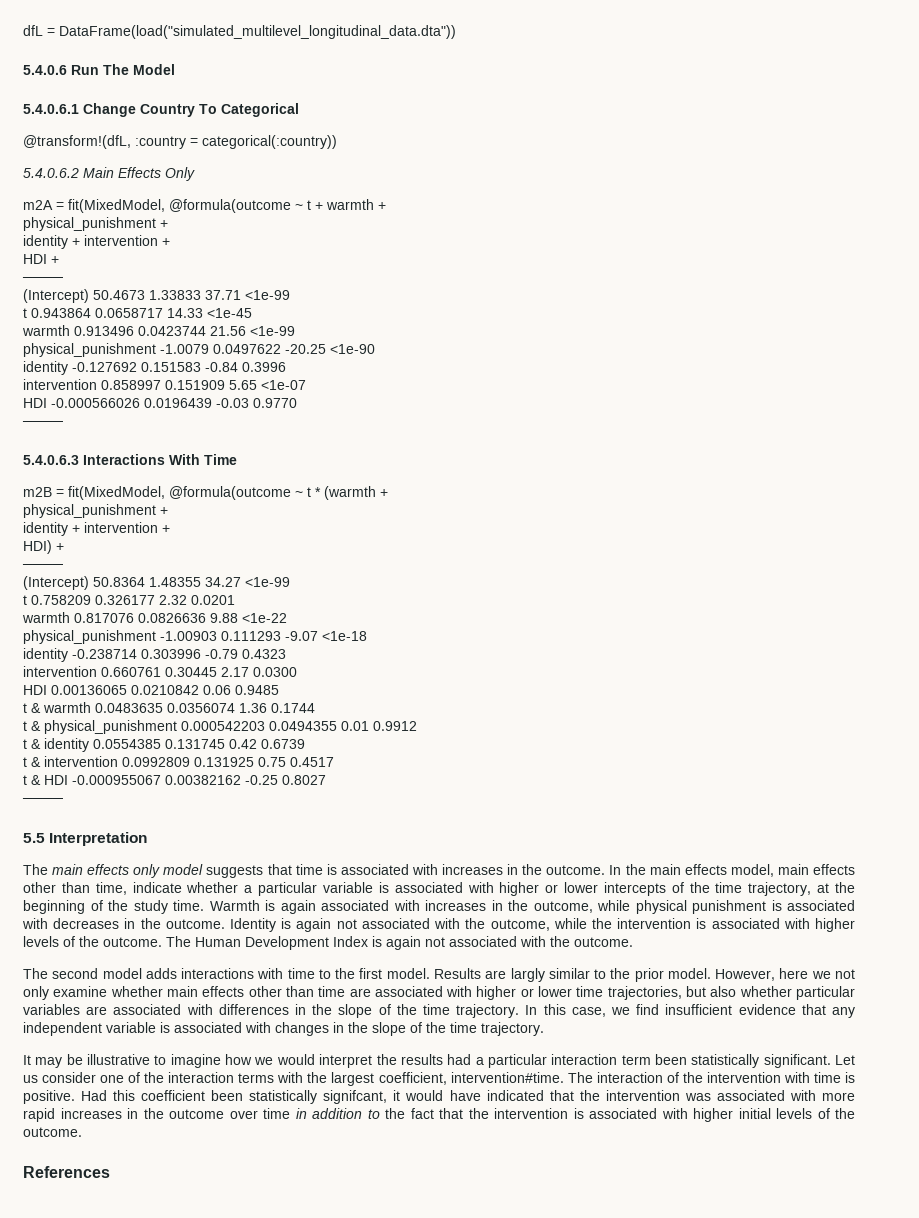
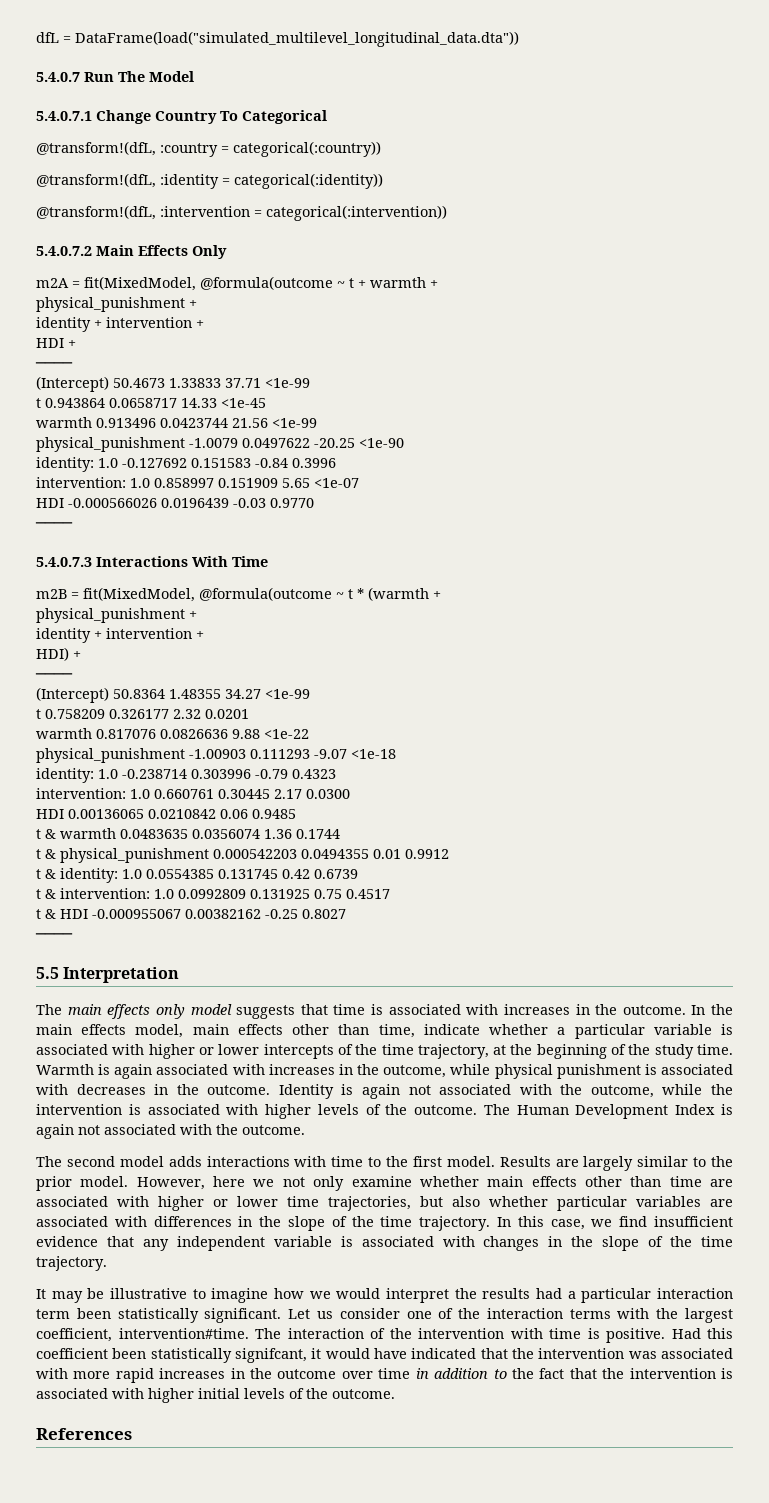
[23,65,67,75] 5.4.0.6 -> [36,72,80,82] 5.4.0.7
[23,104,79,114] 5.4.0.6.1 -> [36,111,92,121] 5.4.0.7.1
[23,168,79,178] 5.4.0.6.2 -> [36,173,383,189] [36,205,447,221] [36,246,92,256] @transform!(dfL, :identity = categorical(:identity)) // @transform!(dfL, :intervention = categorical(:intervention)) // 5.4.0.7.2
[23,361,68,375] identity -> [36,457,118,472] identity: 1.0
[23,379,97,390] intervention -> [36,477,150,488] intervention: 1.0
[23,455,79,465] 5.4.0.6.3 -> [36,557,92,567] 5.4.0.7.3
[23,648,68,662] identity -> [36,768,118,783] identity: 1.0
[23,666,97,677] intervention -> [36,788,150,799] intervention: 1.0
[44,738,89,752] identity -> [60,868,142,883] identity: 1.0
[44,756,118,767] intervention -> [60,888,174,899] intervention: 1.0
[510,968,545,982] largly -> [583,1156,634,1171] largely

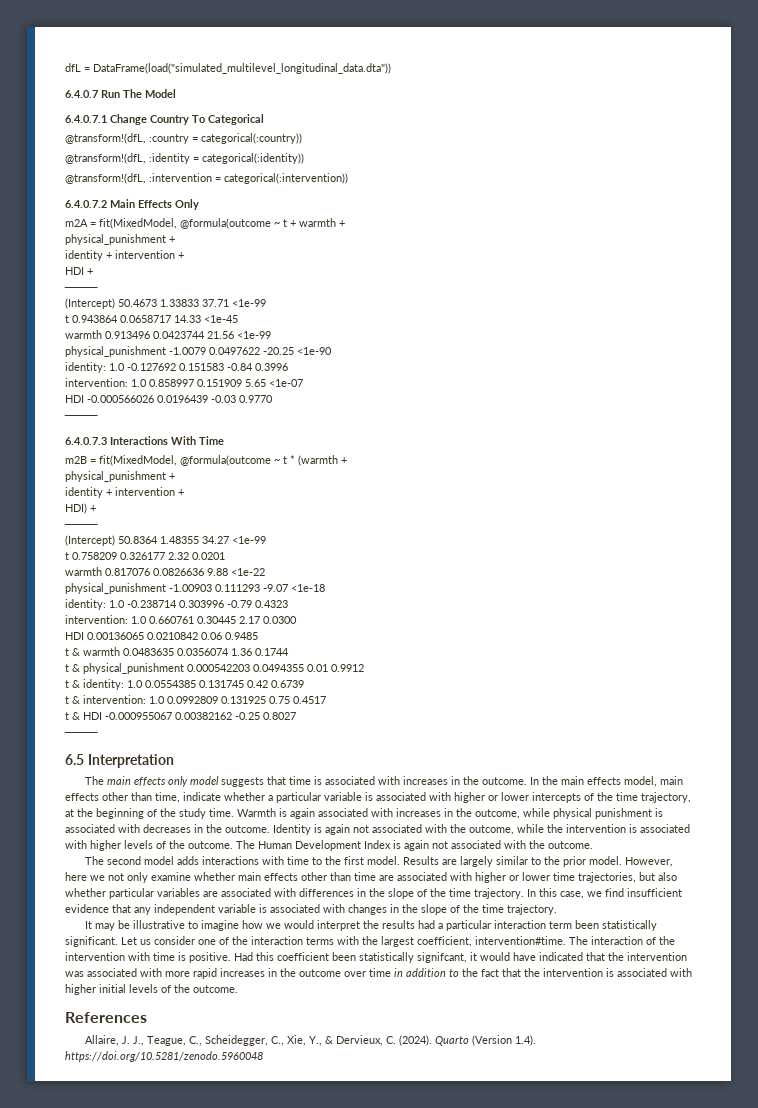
[36,72,80,82] 5.4.0.7 -> [65,90,98,98] 6.4.0.7
[36,111,92,121] 5.4.0.7.1 -> [65,115,107,123] 6.4.0.7.1
[36,246,92,256] 5.4.0.7.2 -> [65,200,107,208] 6.4.0.7.2
[36,557,92,567] 5.4.0.7.3 -> [65,437,107,445] 6.4.0.7.3
[36,967,59,979] 5.5 -> [65,754,84,765] 6.5
(132, 1434) none -> [85,1035,537,1046] [65,1051,263,1062] // Allaire, J. J., Teague, C., Scheidegger, C., Xie, Y., & Dervieux, C. (2024). Quarto (Version 1.4). https://doi.org/10.5281/zenodo.5960048

